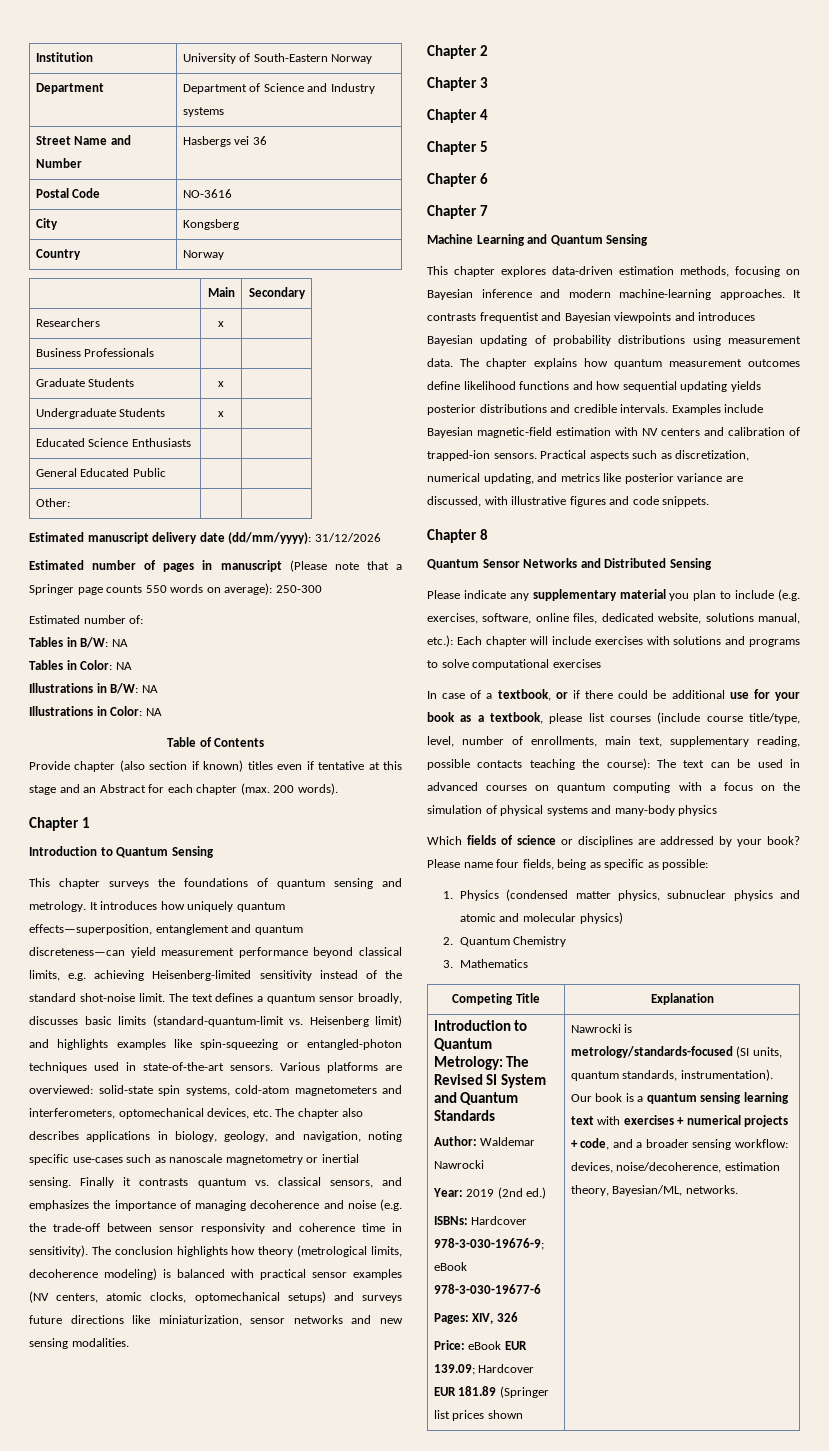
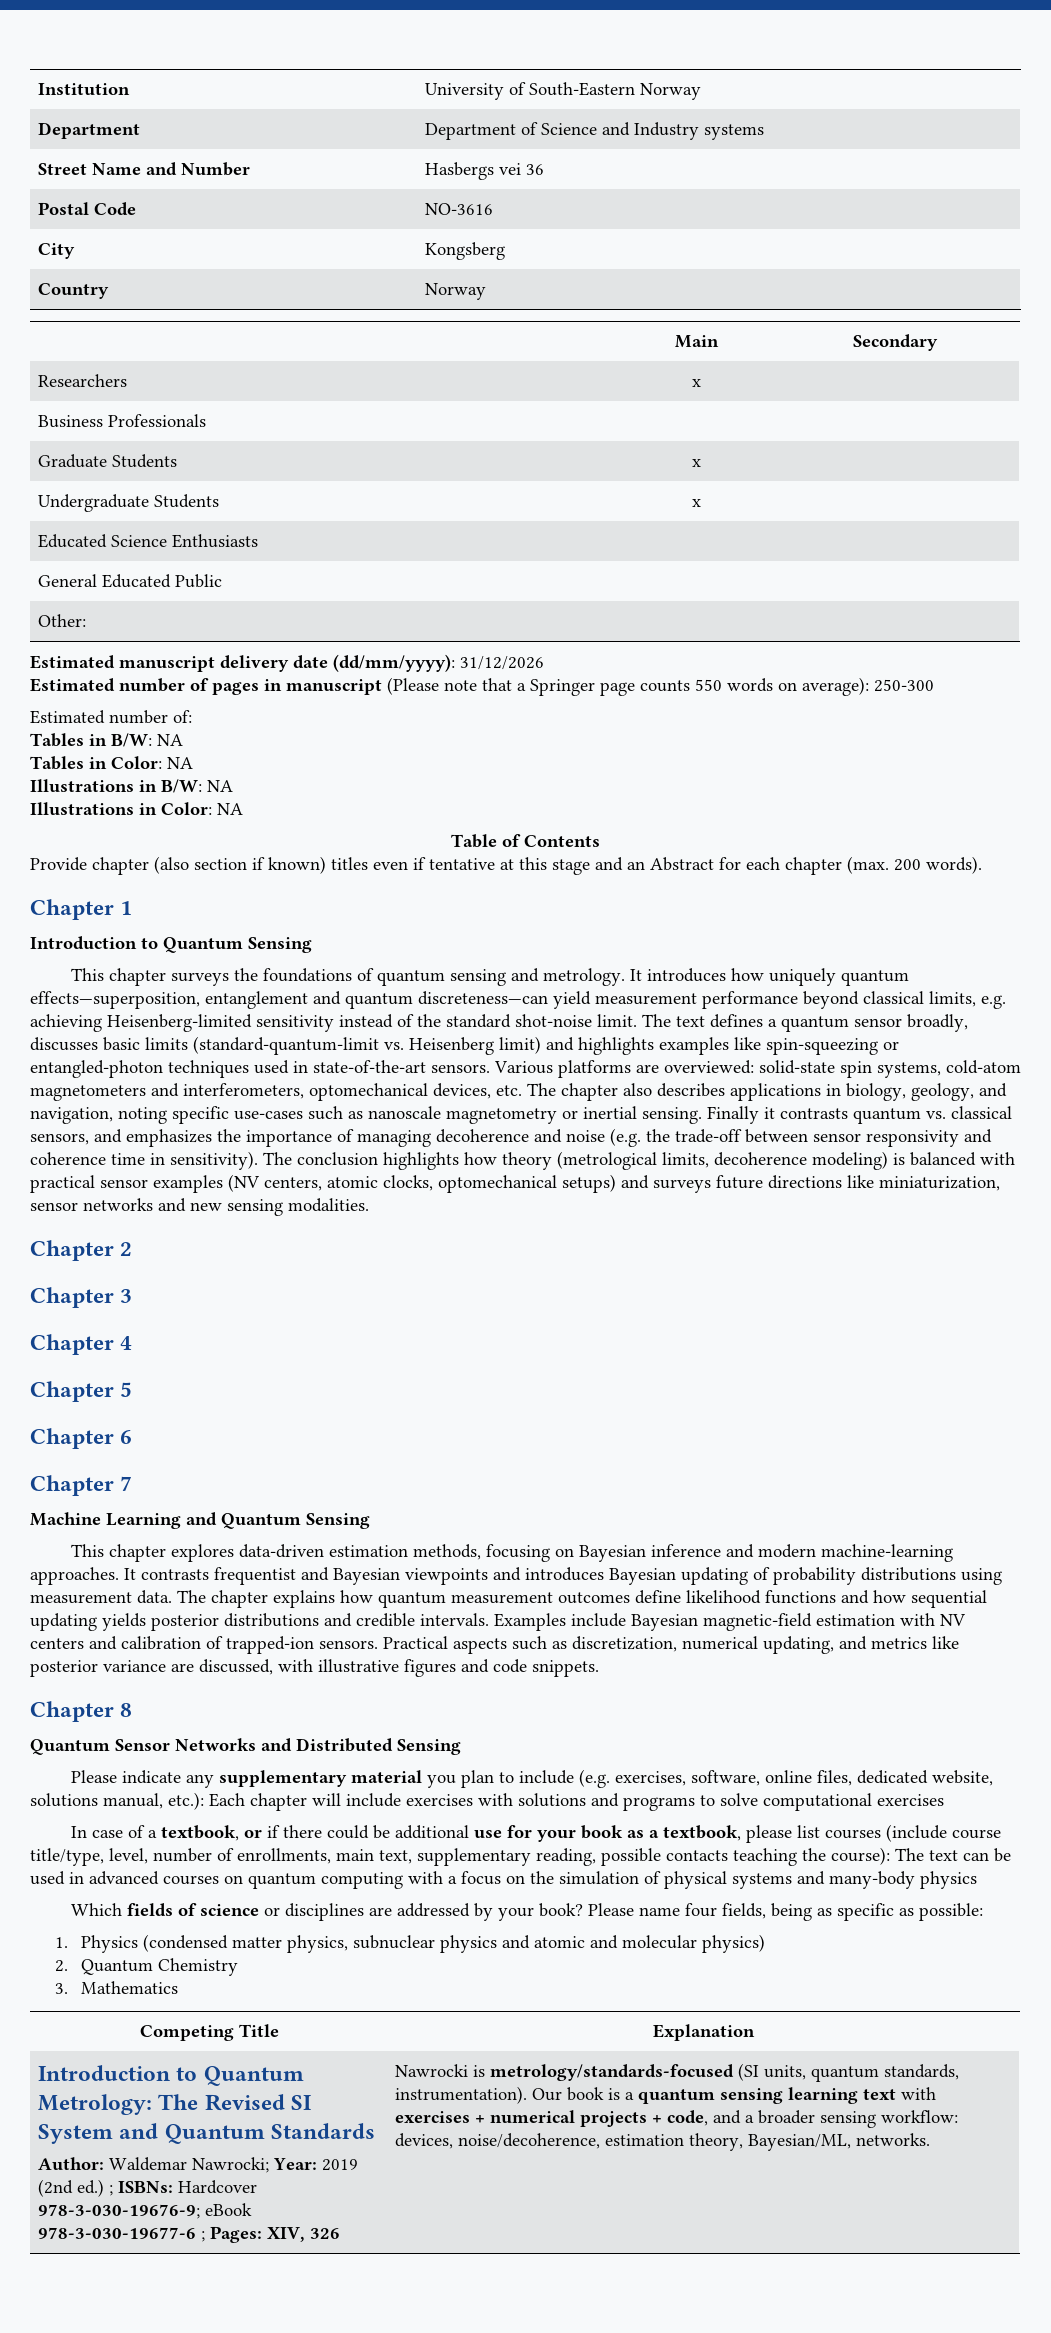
[433,1160,484,1169] Nawrocki // -> [192,2157,270,2173] Nawrocki;
(547, 1193) // -> [109,2185,114,2196] ;
(541, 1289) // -> [201,2231,206,2242] ;
[433,1340,527,1350] [433,1364,535,1375] [433,1386,549,1398] [433,1410,523,1421] // Price: eBook EUR 139.09; Hardcover EUR 181.89 (Springer list prices shown -> (341, 2233) none

